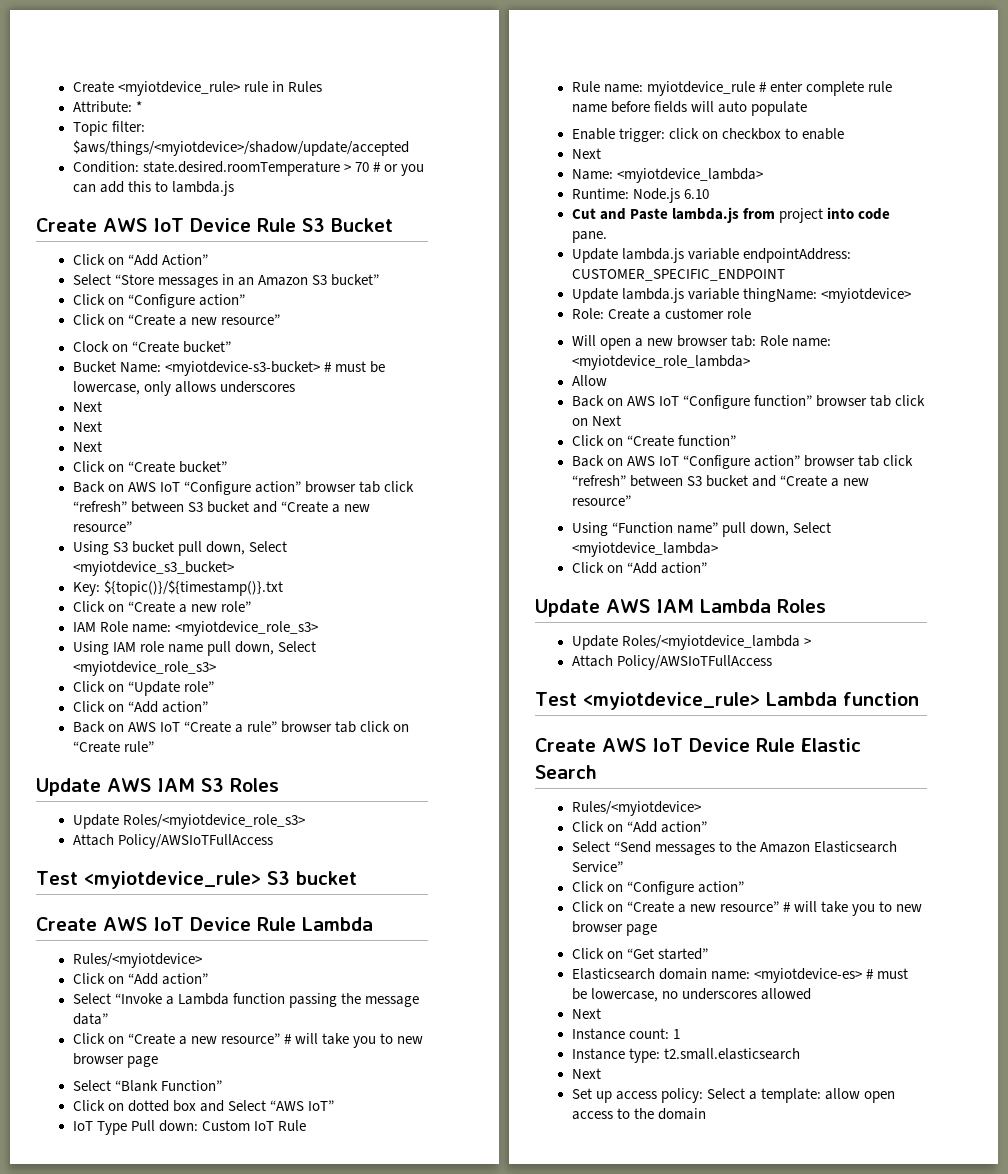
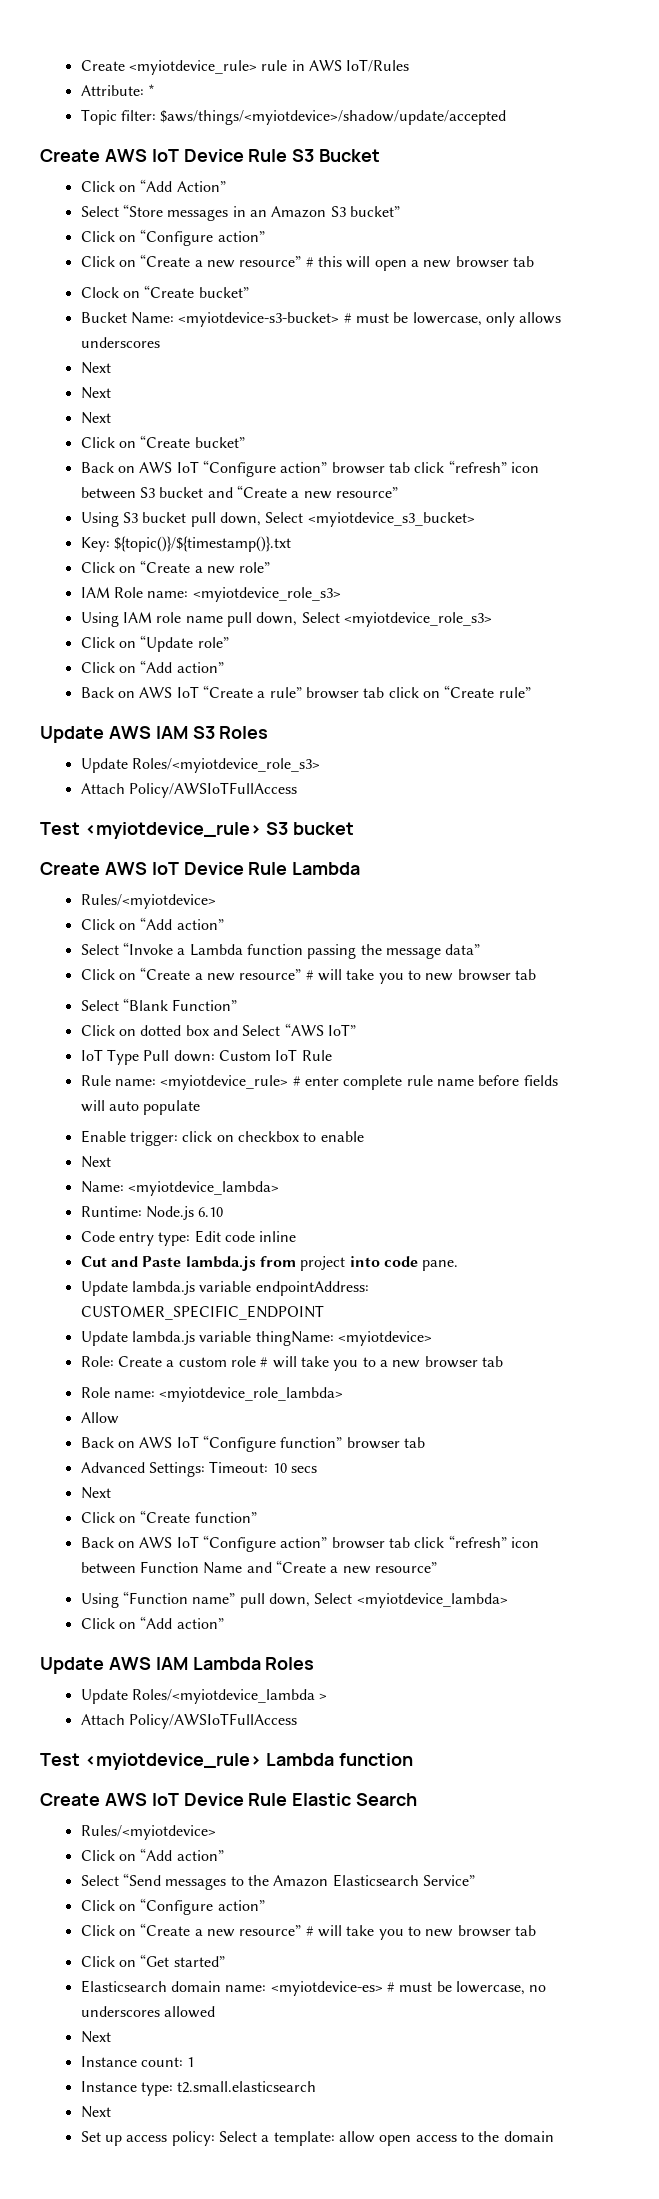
[287,81,322,92] Rules -> [309,59,410,72] AWS IoT/Rules
[72,161,425,176] [72,181,234,196] // Condition: state.desired.roomTemperature > 70 # or you can add this to lambda.js -> (507, 117) none
(281, 319) none -> [305,256,534,271] # this will open a new browser tab
(127, 506) none -> [510,462,539,473] icon
[126,1056,158,1068] page -> [514,969,536,980] tab
[646,81,755,96] myiotdevice_rule -> [160,1075,289,1090] <myiotdevice_rule>
(709, 194) none -> [80,1230,297,1246] // Code entry type: Edit code inline
[664,308,751,319] [571,335,757,350] customer role // Will open a new browser tab: -> [178,1356,503,1371] custom role # will take you to a new browser tab //
[895,395,926,406] [571,418,588,426] click on -> [80,1461,318,1477] // Advanced Settings: Timeout: 10 secs //
[629,475,748,487] between S3 bucket -> [510,1537,539,1548] [80,1561,243,1574] icon between Function Name
[625,924,657,936] page -> [514,1925,536,1936] tab

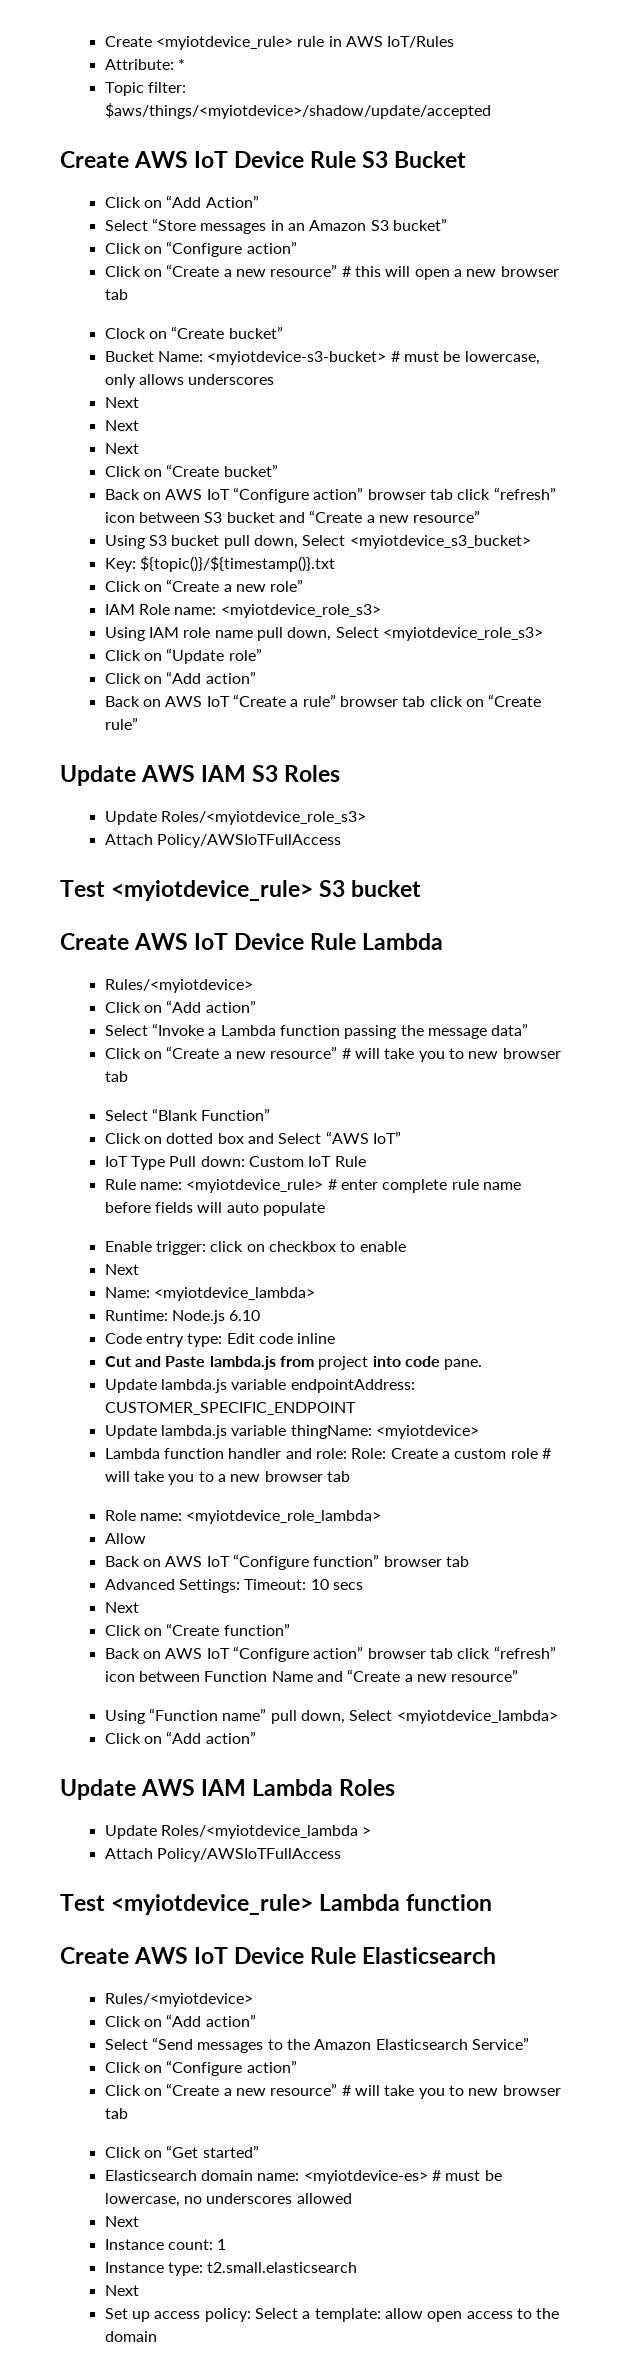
(433, 1338) none -> [104,1448,347,1459] Lambda function handler and role:
[292,1793,418,1806] Elastic Search -> [362,1947,497,1964] Elasticsearch

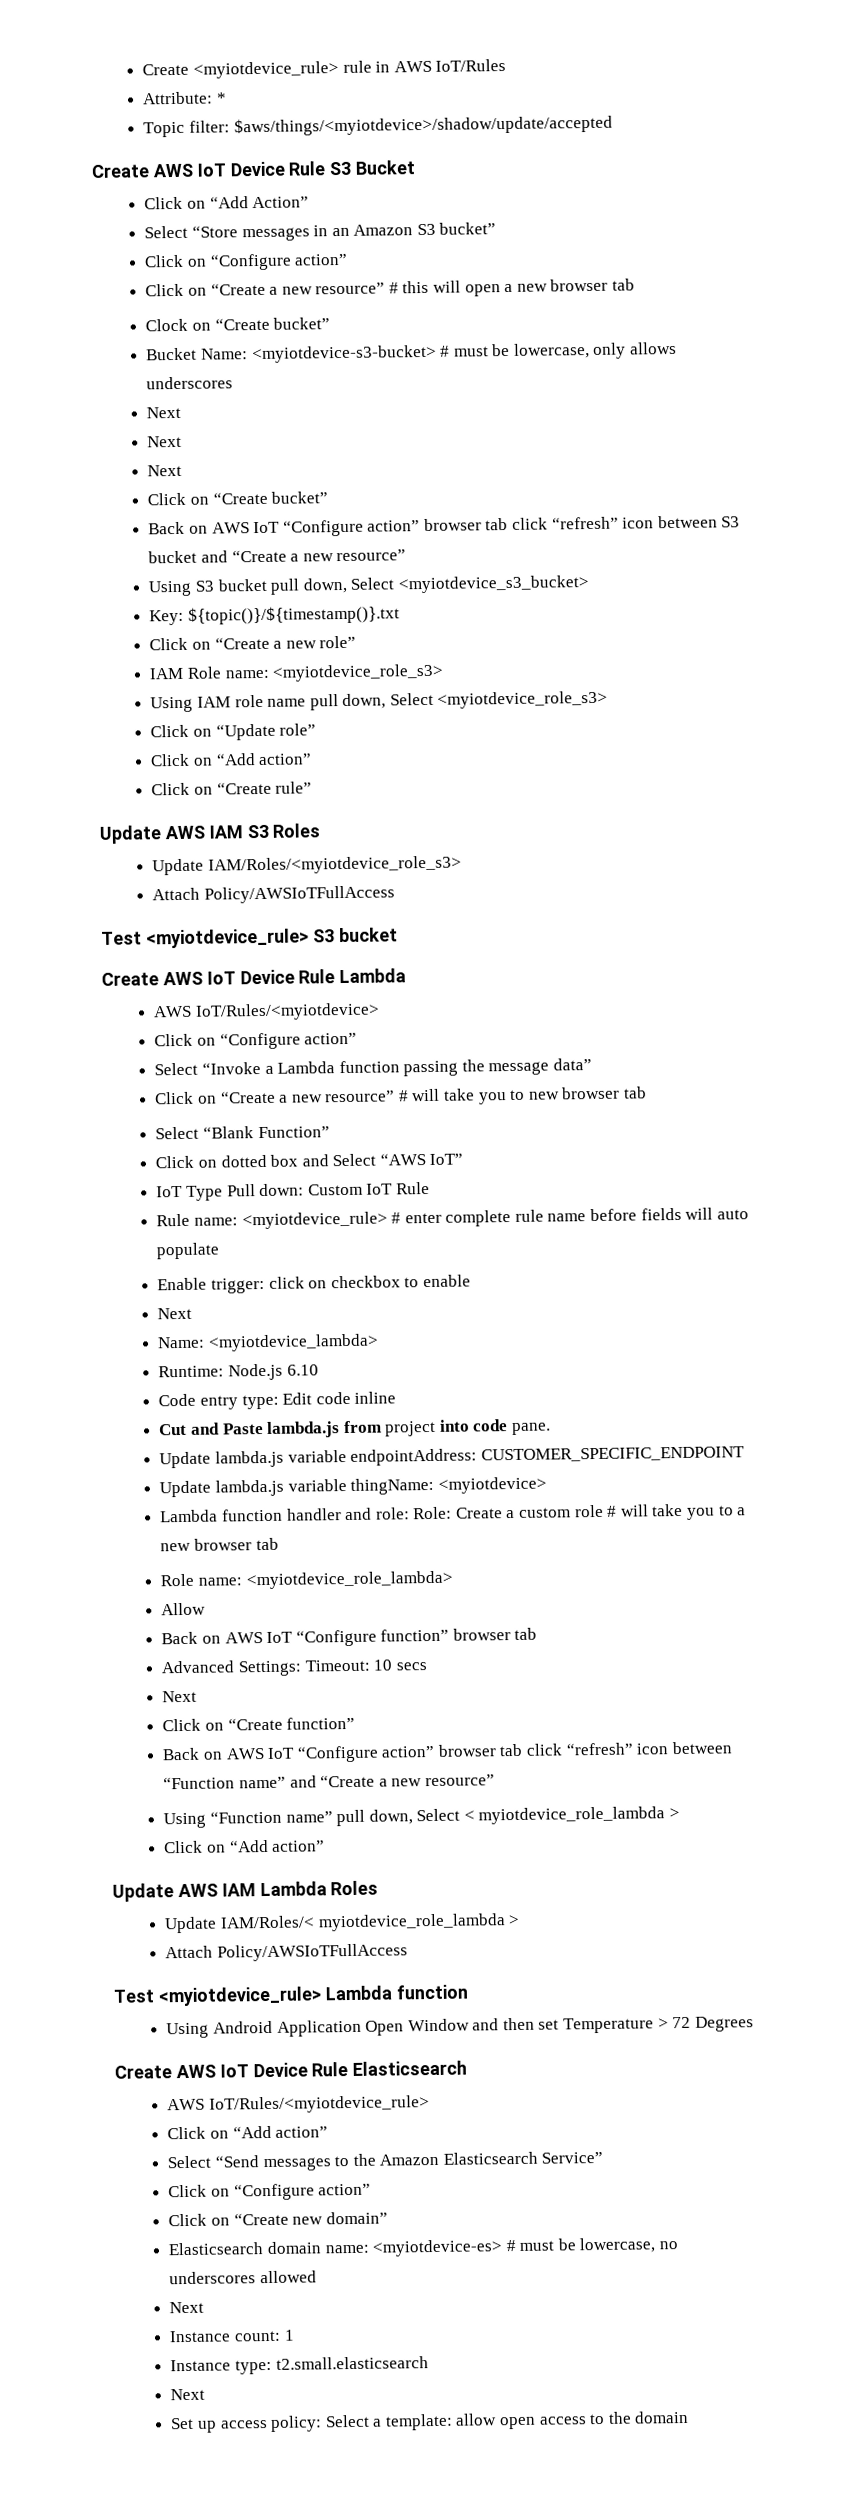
[104,694,463,707] Back on AWS IoT “Create a rule” browser tab click -> [151,782,191,796] Click
[160,811,366,825] Roles/<myiotdevice_role_s3> -> [207,855,462,875] IAM/Roles/<myiotdevice_role_s3>
[104,979,253,993] [104,1000,202,1013] Rules/<myiotdevice> // Click on “Add -> [153,1002,380,1021] [154,1032,301,1050] AWS IoT/Rules/<myiotdevice> // Click on “Configure
[204,1671,313,1682] Function Name -> [163,1776,286,1790] “Function name”
[396,1710,558,1724] <myiotdevice_lambda> -> [463,1806,681,1825] < myiotdevice_role_lambda >
[160,1825,358,1839] Roles/<myiotdevice_lambda -> [219,1913,506,1932] IAM/Roles/< myiotdevice_role_lambda
(493, 1902) none -> [166,2016,754,2039] // Using Android Application Open Window and then set Temperature > 72 Degrees
[104,1993,253,2007] Rules/<myiotdevice> -> [167,2095,430,2114] AWS IoT/Rules/<myiotdevice_rule>
[223,2083,561,2099] [104,2108,128,2119] [104,2145,259,2158] a new resource” # will take you to new browser tab // Click on “Get started” -> [292,2211,388,2225] new domain”

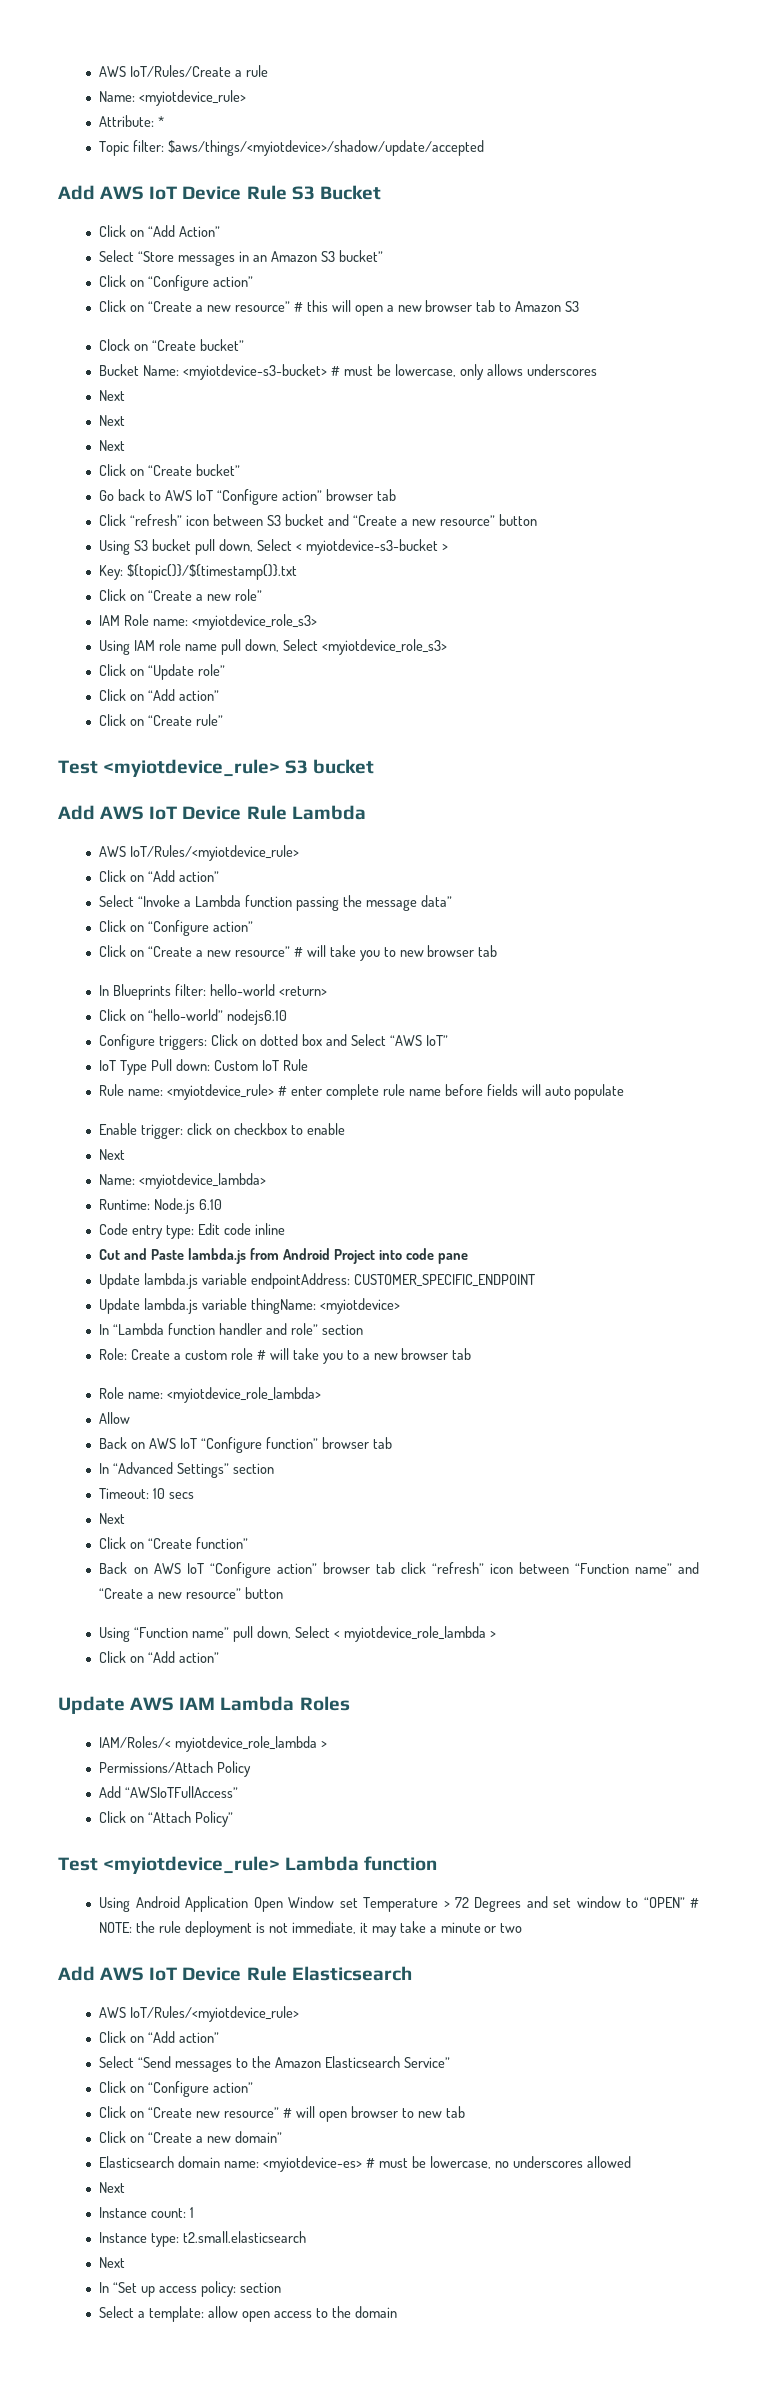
[142,58,507,79] Create <myiotdevice_rule> rule in AWS IoT/Rules -> [99,65,269,77] [99,90,247,106] AWS IoT/Rules/Create a rule // Name: <myiotdevice_rule>
[91,164,149,178] Create -> [58,185,95,200] Add
(636, 284) none -> [499,301,580,312] to Amazon S3
[148,517,549,537] Back on AWS IoT “Configure action” browser tab click -> [99,489,396,505] [99,514,127,526] Go back to AWS IoT “Configure action” browser tab // Click
(407, 555) none -> [498,514,537,526] button
[397,575,589,594] <myiotdevice_s3_bucket> -> [295,539,448,555] < myiotdevice-s3-bucket >
[99,823,321,844] [152,855,462,876] [152,885,395,904] // Update AWS IAM S3 Roles // Update IAM/Roles/<myiotdevice_role_s3> // Attach Policy/AWSIoTFullAccess -> (224, 720) none
[101,972,159,986] Create -> [58,805,95,820] Add
[194,1002,380,1021] [154,1032,301,1050] IoT/Rules/<myiotdevice> // Click on “Configure -> [130,845,300,861] [99,870,176,882] IoT/Rules/<myiotdevice_rule> // Click on “Add
(593, 1064) none -> [99,920,254,936] // Click on “Configure action”
[155,1126,330,1140] Select “Blank Function” // -> [99,984,328,1000] [99,1009,288,1025] [99,1034,208,1050] In Blueprints filter: hello-world <return> // Click on “hello-world” nodejs6.10 // Configure triggers:
[384,1420,437,1437] project -> [283,1248,375,1264] Android Project
[512,1422,552,1436] pane. -> [437,1253,468,1264] pane
[160,1509,219,1523] Lambda -> [99,1323,165,1335] In “Lambda
[375,1507,410,1520] role: -> [291,1323,363,1335] role” section //
[161,1660,302,1677] Advanced Settings: -> [99,1462,275,1478] In “Advanced Settings” section //
(495, 1780) none -> [245,1587,284,1599] button
[164,1916,218,1934] Update -> (350, 1703) none
[165,1943,408,1962] Attach Policy/AWSIoTFullAccess -> [99,1761,252,1777] [99,1786,239,1798] [99,1811,234,1827] Permissions/Attach Policy // Add “AWSIoTFullAccess” // Click on “Attach Policy”
[472,2017,535,2031] and then -> (335, 1902) none
[114,2065,172,2079] // Create -> [526,1896,699,1908] [99,1921,523,1937] [58,1966,95,1981] and set window to “OPEN” # NOTE: the rule deployment is not immediate, it may take a minute or two // Add
(324, 2220) none -> [224,2106,465,2122] [99,2131,232,2143] resource” # will open browser to new tab // Click on “Create a new
[170,2417,195,2430] Set -> [99,2282,138,2293] In “Set
(323, 2423) none -> [240,2282,282,2293] section //

